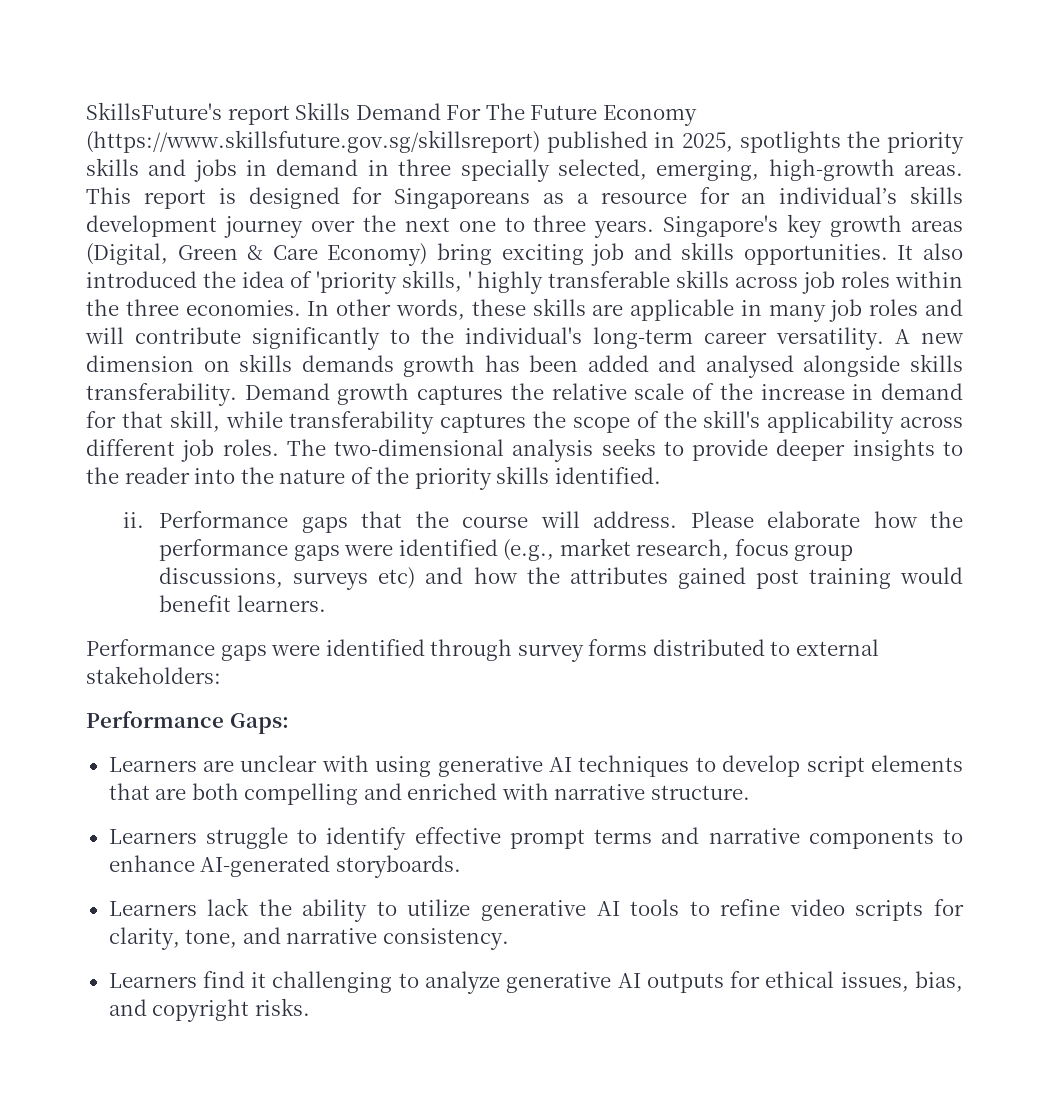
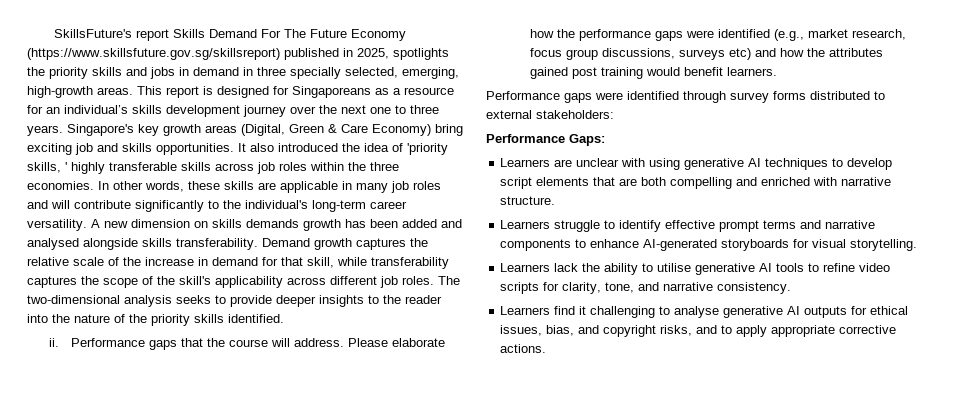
[335,855,461,878] storyboards. -> [721,239,918,251] storyboards for visual storytelling.
[407,899,471,916] utilize -> [657,263,692,272] utilise
[424,971,500,994] analyze -> [674,306,720,318] analyse
[254,998,310,1016] risks. -> [660,325,897,337] [500,344,547,353] risks, and to apply appropriate corrective actions.

